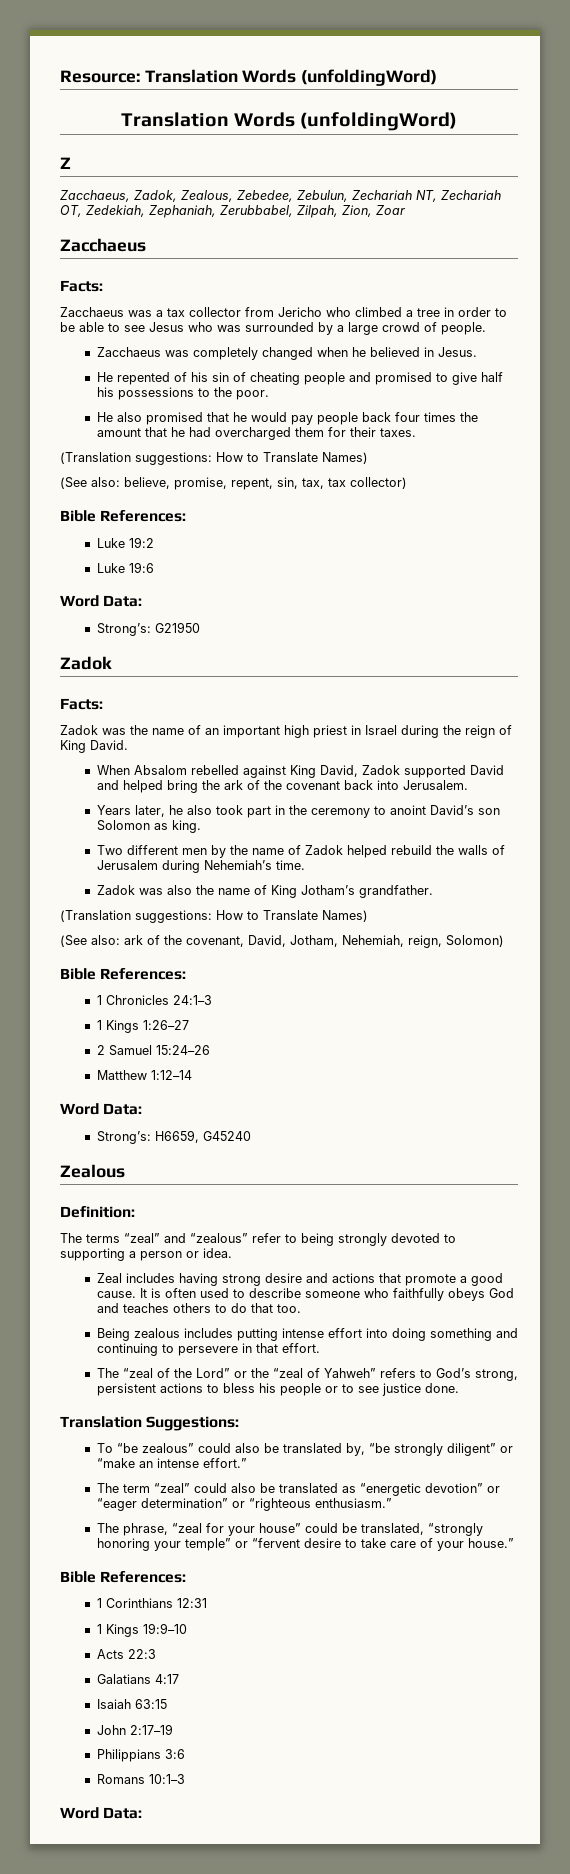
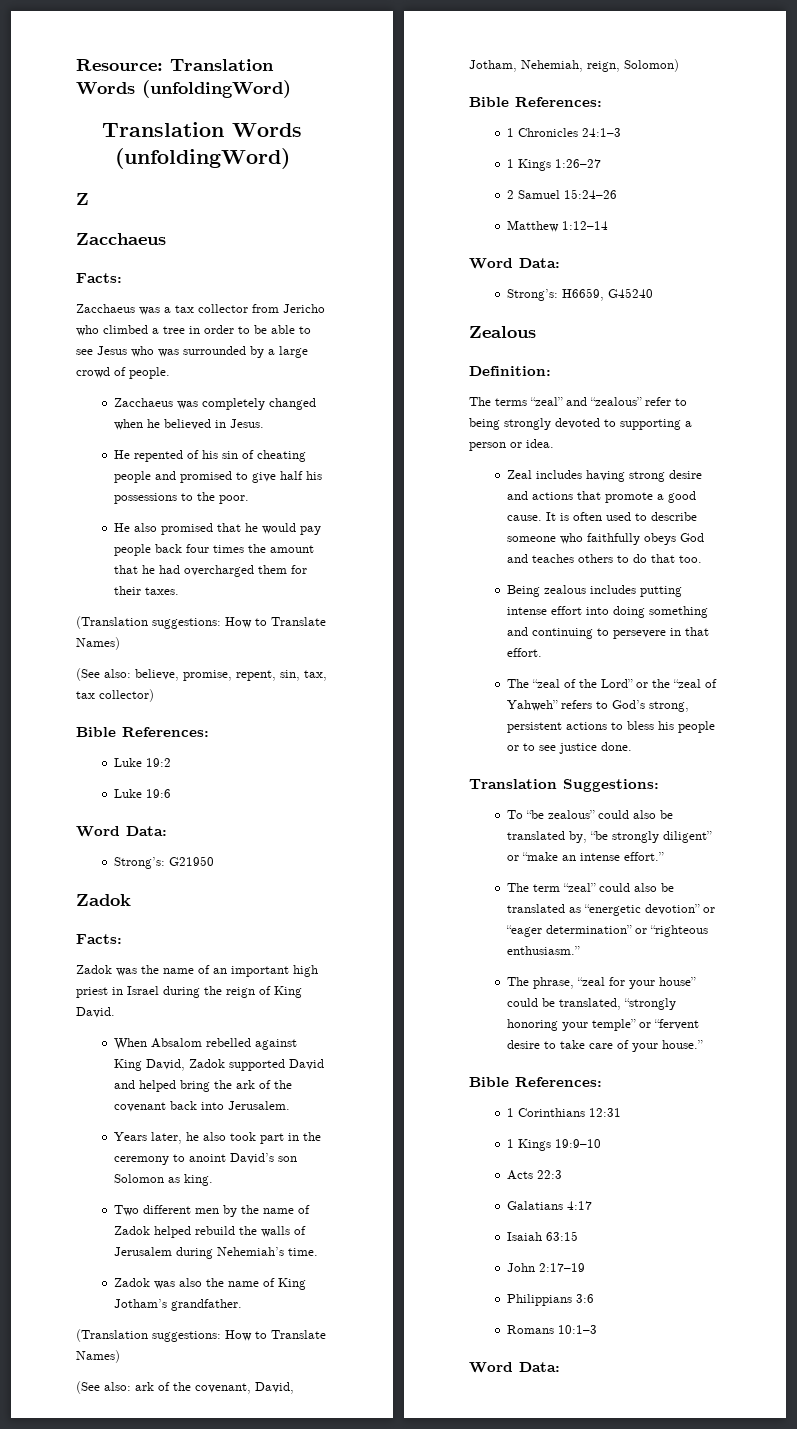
[60,190,501,202] [60,205,405,218] // Zacchaeus, Zadok, Zealous, Zebedee, Zebulun, Zechariah NT, Zechariah OT, Zedekiah, Zephaniah, Zerubbabel, Zilpah, Zion, Zoar -> (89, 199) none

